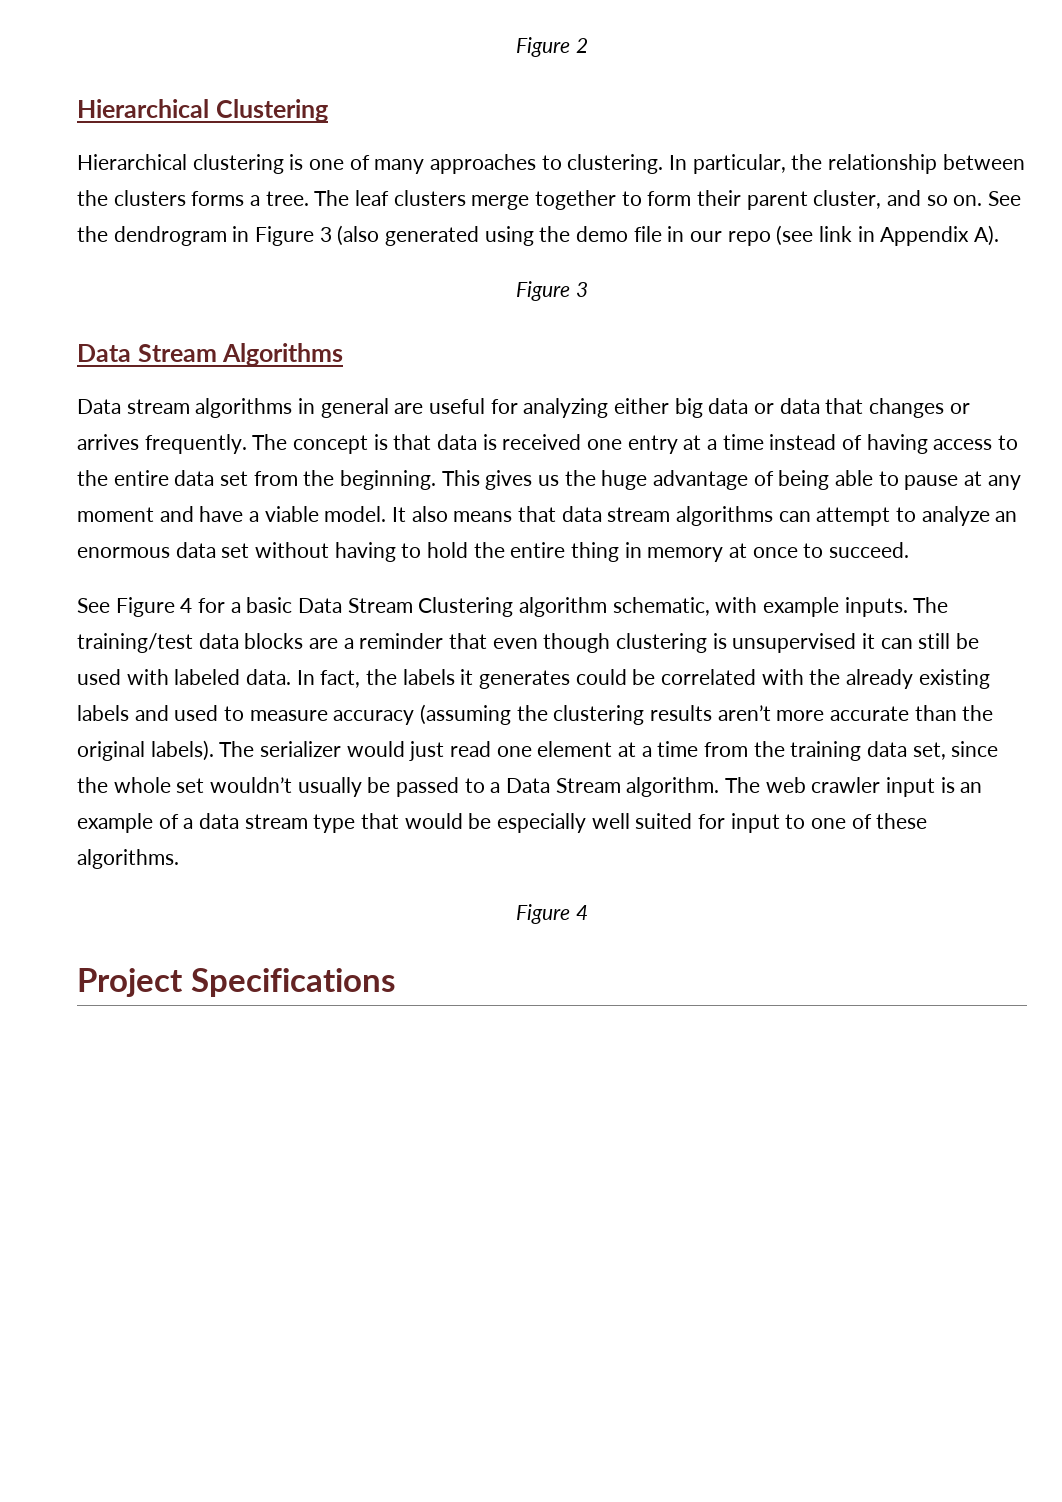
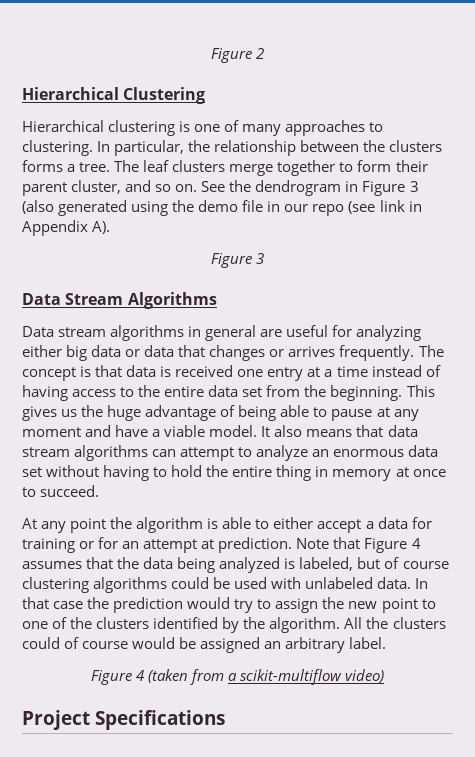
[77,597,949,617] [77,633,951,653] See Figure 4 for a basic Data Stream Clustering algorithm schematic, with example inputs. The training/test data blocks are a reminder that even though clustering is unsupervised it can still -> [22,517,432,533] [22,537,421,553] [22,557,449,573] [22,577,210,593] At any point the algorithm is able to either accept a data for training or for an attempt at prediction. Note that Figure 4 assumes that the data being analyzed is labeled, but of course clustering algorithms could
[174,669,241,685] labeled -> [305,577,374,589] unlabeled
[320,669,990,689] [77,704,994,725] [77,740,999,761] [77,777,983,797] [77,813,928,833] [77,849,179,869] [516,904,588,924] fact, the labels it generates could be correlated with the already existing labels and used to measure accuracy (assuming the clustering results aren’t more accurate than the original labels). The serializer would just read one element at a time from the training data set, since the whole set wouldn’t usually be passed to a Data Stream algorithm. The web crawler input is an example of a data stream type that would be especially well suited for input to one of these algorithms. // Figure 4 -> [22,597,436,613] [22,617,446,633] [22,637,387,653] [90,669,385,685] that case the prediction would try to assign the new point to one of the clusters identified by the algorithm. All the clusters could of course would be assigned an arbitrary label. // Figure 4 (taken from a scikit-multiflow video)

